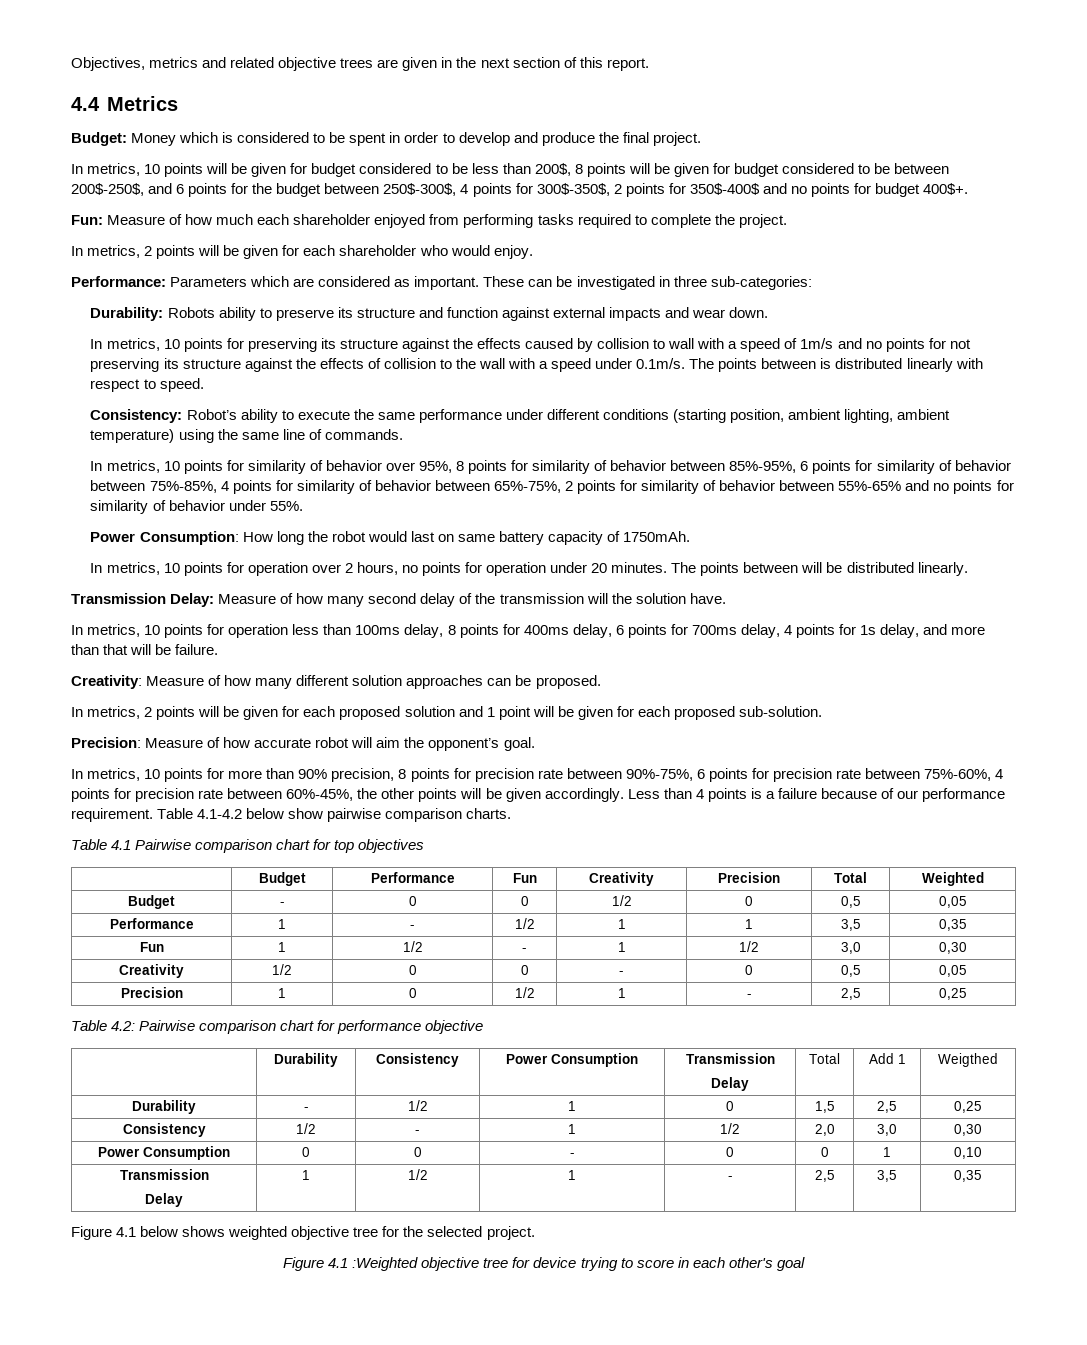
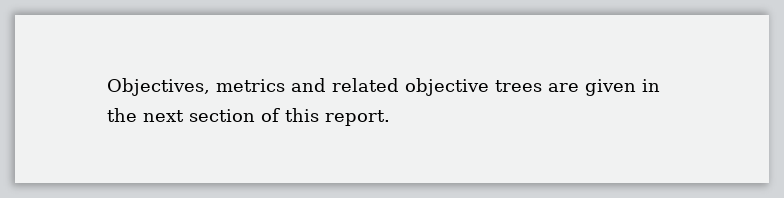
[71,96,178,111] [71,132,701,146] [71,163,950,177] [71,183,969,197] [71,214,787,228] [71,245,533,259] [71,276,812,290] [90,307,769,321] [90,338,971,352] [90,358,983,372] [90,378,204,392] [90,409,951,423] [90,429,403,443] [90,460,1011,474] [90,480,1014,494] [90,500,303,514] [90,531,691,545] [90,562,968,576] [71,593,726,607] [71,624,986,638] [71,644,219,655] [71,675,601,689] [71,706,822,720] [71,737,535,751] [71,768,1004,782] [71,788,1006,802] [71,808,512,822] [71,839,425,853] [258,872,306,886] [370,872,455,883] [512,873,537,883] [589,872,654,886] [718,872,780,883] [834,872,867,883] [921,872,984,886] [128,895,175,909] [279,902,285,906] [408,896,417,906] [520,896,529,906] [611,895,632,906] [745,896,753,906] [840,896,861,908] [938,896,967,908] [109,918,194,929] [278,919,286,929] [410,925,415,929] [514,918,535,929] [617,919,626,929] [745,919,753,929] [840,919,861,931] [938,919,967,931] [139,942,164,952] [278,942,286,952] [402,941,423,952] [522,948,527,952] [617,942,626,952] [739,941,759,952] [840,942,861,954] [938,942,967,954] [119,964,184,978] [272,964,292,975] [408,965,417,975] [520,965,529,975] [619,971,624,975] [745,965,753,975] [840,965,861,977] [938,965,967,977] [120,987,183,998] [278,988,286,998] [408,988,417,998] [514,987,535,998] [617,988,626,998] [746,994,752,998] [840,988,861,1000] [938,988,967,1000] [71,1020,484,1034] [274,1053,338,1067] [376,1053,459,1067] [506,1053,638,1067] [685,1053,775,1064] [711,1077,749,1091] [809,1053,840,1064] [868,1053,906,1064] [938,1053,998,1067] [132,1100,196,1114] [303,1107,309,1111] [407,1100,428,1111] [568,1101,576,1111] [726,1101,734,1111] [814,1101,835,1113] [877,1101,897,1113] [954,1101,982,1113] [122,1123,206,1137] [296,1123,316,1134] [415,1130,420,1134] [568,1124,576,1134] [720,1123,740,1134] [814,1124,835,1136] [877,1124,897,1136] [954,1124,982,1136] [98,1146,230,1160] [302,1147,310,1157] [413,1147,422,1157] [569,1153,575,1157] [726,1147,734,1157] [820,1147,829,1157] [883,1147,891,1157] [954,1147,982,1159] [119,1169,209,1180] [145,1193,183,1207] [302,1170,310,1180] [407,1169,428,1180] [568,1170,576,1180] [727,1176,733,1180] [814,1170,835,1182] [877,1170,897,1182] [954,1170,982,1182] [71,1226,535,1240] [283,1257,805,1271] // 4.4 Metrics // Budget: Money which is considered to be spent in order to develop and produce the final project. // In metrics, 10 points will be given for budget considered to be less than 200$, 8 points will be given for budget considered to be between 200$-250$, and 6 points for the budget between 250$-300$, 4 points for 300$-350$, 2 points for 350$-400$ and no points for budget 400$+. // Fun: Measure of how much each shareholder enjoyed from performing tasks required to complete the project. // In metrics, 2 points will be given for each shareholder who would enjoy. // Performance: Parameters which are considered as important. These can be investigated in three sub-categories: // Durability: Robots ability to preserve its structure and function against external impacts and wear down. // In metrics, 10 points for preserving its structure against the effects caused by collision to wall with a speed of 1m/s and no points for not preserving its structure against the effects of collision to the wall with a speed under 0.1m/s. The points between is distributed linearly with respect to speed. // Consistency: Robot’s ability to execute the same performance under different conditions (starting position, ambient lighting, ambient temperature) using the same line of commands. // In metrics, 10 points for similarity of behavior over 95%, 8 points for similarity of behavior between 85%-95%, 6 points for similarity of behavior between 75%-85%, 4 points for similarity of behavior between 65%-75%, 2 points for similarity of behavior between 55%-65% and no points for similarity of behavior under 55%. // Power Consumption: How long the robot would last on same battery capacity of 1750mAh. // In metrics, 10 points for operation over 2 hours, no points for operation under 20 minutes. The points between will be distributed linearly. // Transmission Delay: Measure of how many second delay of the transmission will the solution have. // In metrics, 10 points for operation less than 100ms delay, 8 points for 400ms delay, 6 points for 700ms delay, 4 points for 1s delay, and more than that will be failure. // Creativity: Measure of how many different solution approaches can be proposed. // In metrics, 2 points will be given for each proposed solution and 1 point will be given for each proposed sub-solution. // Precision: Measure of how accurate robot will aim the opponent’s goal. // In metrics, 10 points for more than 90% precision, 8 points for precision rate between 90%-75%, 6 points for precision rate between 75%-60%, 4 points for precision rate between 60%-45%, the other points will be given accordingly. Less than 4 points is a failure because of our performance requirement. Table 4.1-4.2 below show pairwise comparison charts. // Table 4.1 Pairwise comparison chart for top objectives // | Budget | Performance | Fun | Creativity | Precision | Total | Weighted // Budget | - | 0 | 0 | 1/2 | 0 | 0,5 | 0,05 // Performance | 1 | - | 1/2 | 1 | 1 | 3,5 | 0,35 // Fun | 1 | 1/2 | - | 1 | 1/2 | 3,0 | 0,30 // Creativity | 1/2 | 0 | 0 | - | 0 | 0,5 | 0,05 // Precision | 1 | 0 | 1/2 | 1 | - | 2,5 | 0,25 // Table 4.2: Pairwise comparison chart for performance objective // | Durability | Consistency | Power Consumption | Transmission // Delay | Total | Add 1 | Weigthed // Durability | - | 1/2 | 1 | 0 | 1,5 | 2,5 | 0,25 // Consistency | 1/2 | - | 1 | 1/2 | 2,0 | 3,0 | 0,30 // Power Consumption | 0 | 0 | - | 0 | 0 | 1 | 0,10 // Transmission // Delay | 1 | 1/2 | 1 | - | 2,5 | 3,5 | 0,35 // Figure 4.1 below shows weighted objective tree for the selected project. // Figure 4.1 :Weighted objective tree for device trying to score in each other's goal -> (390, 118) none

